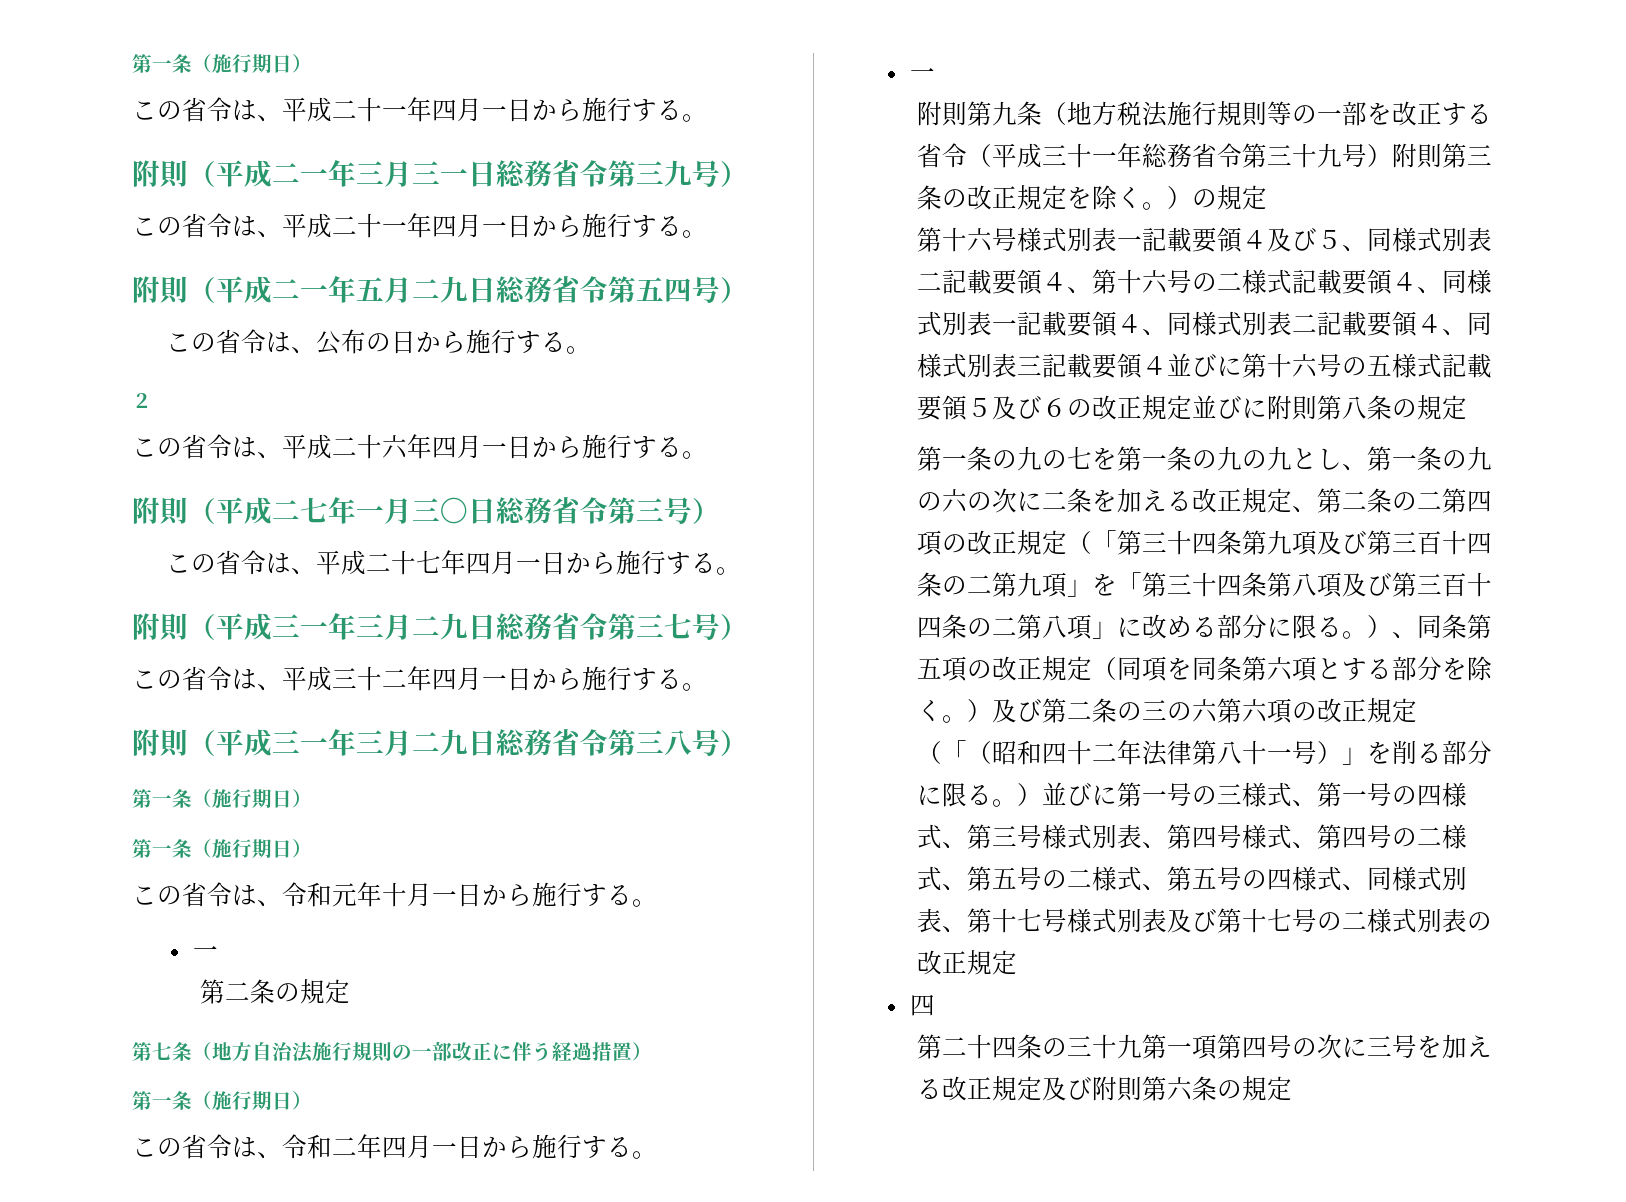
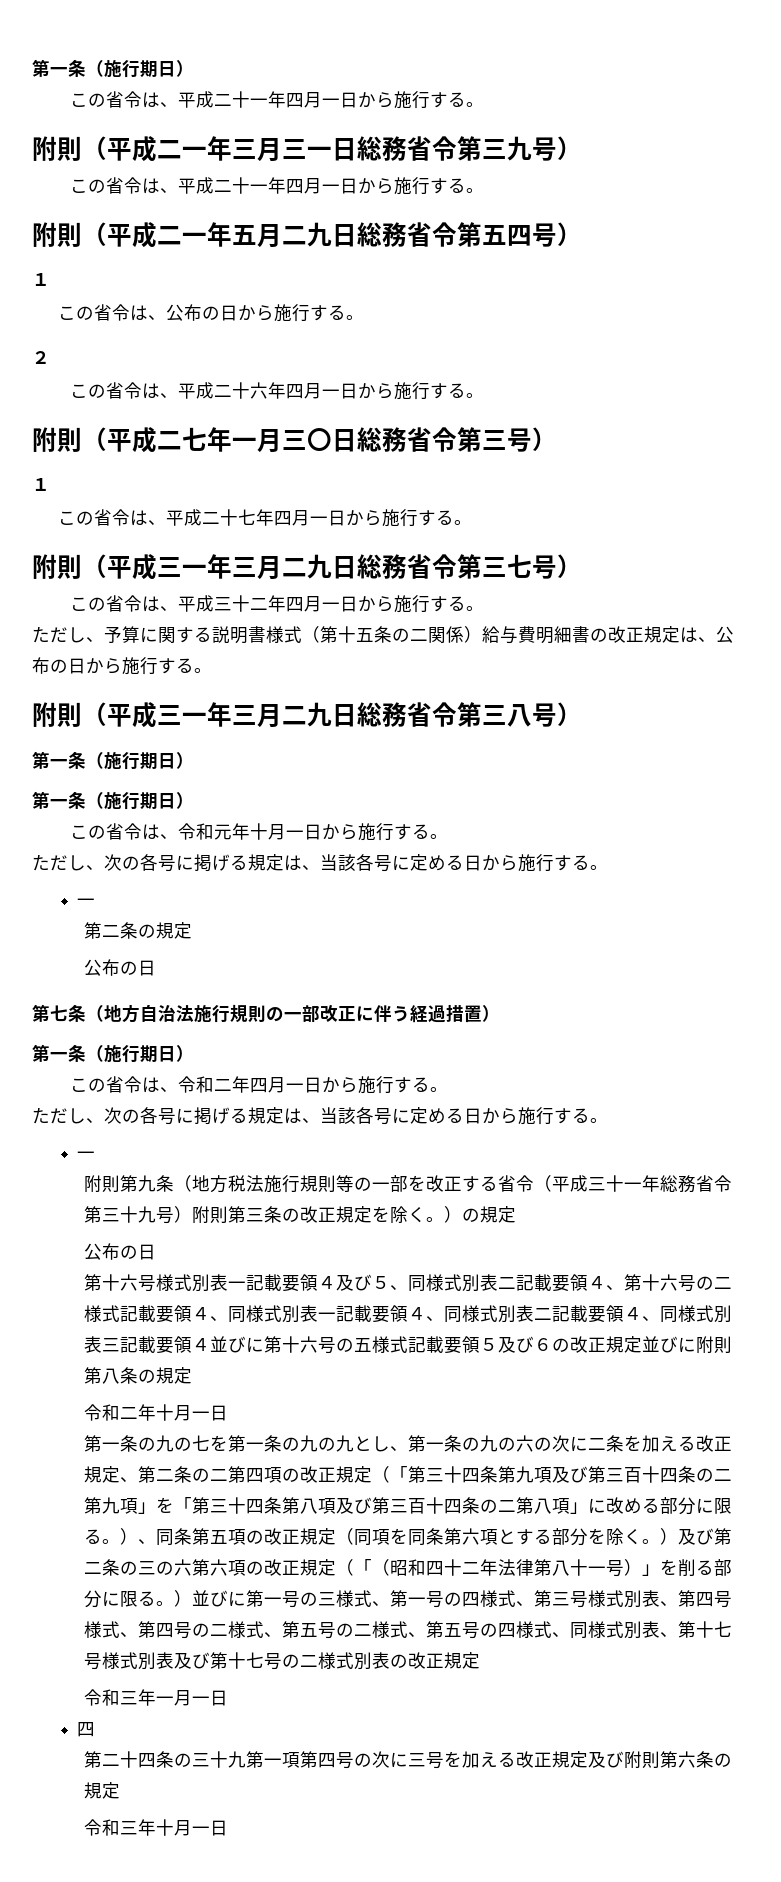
(748, 290) none -> [32,273,50,286] // １
(720, 511) none -> [32,478,50,491] // １
(707, 687) none -> [32,626,734,644] [32,657,212,675] // ただし、予算に関する説明書様式（第十五条の二関係）給与費明細書の改正規定は、公布の日から施行する。
(657, 903) none -> [32,854,608,872] // ただし、次の各号に掲げる規定は、当該各号に定める日から施行する。
(350, 991) none -> [84,959,157,976] // 公布の日
(657, 1155) none -> [32,1107,608,1125] // ただし、次の各号に掲げる規定は、当該各号に定める日から施行する。
(1267, 197) none -> [84,1243,157,1260] // 公布の日
(1467, 407) none -> [84,1404,229,1421] // 令和二年十月一日
(1017, 962) none -> [84,1689,229,1706] // 令和三年一月一日
(1292, 1088) none -> [84,1819,229,1836] // 令和三年十月一日

